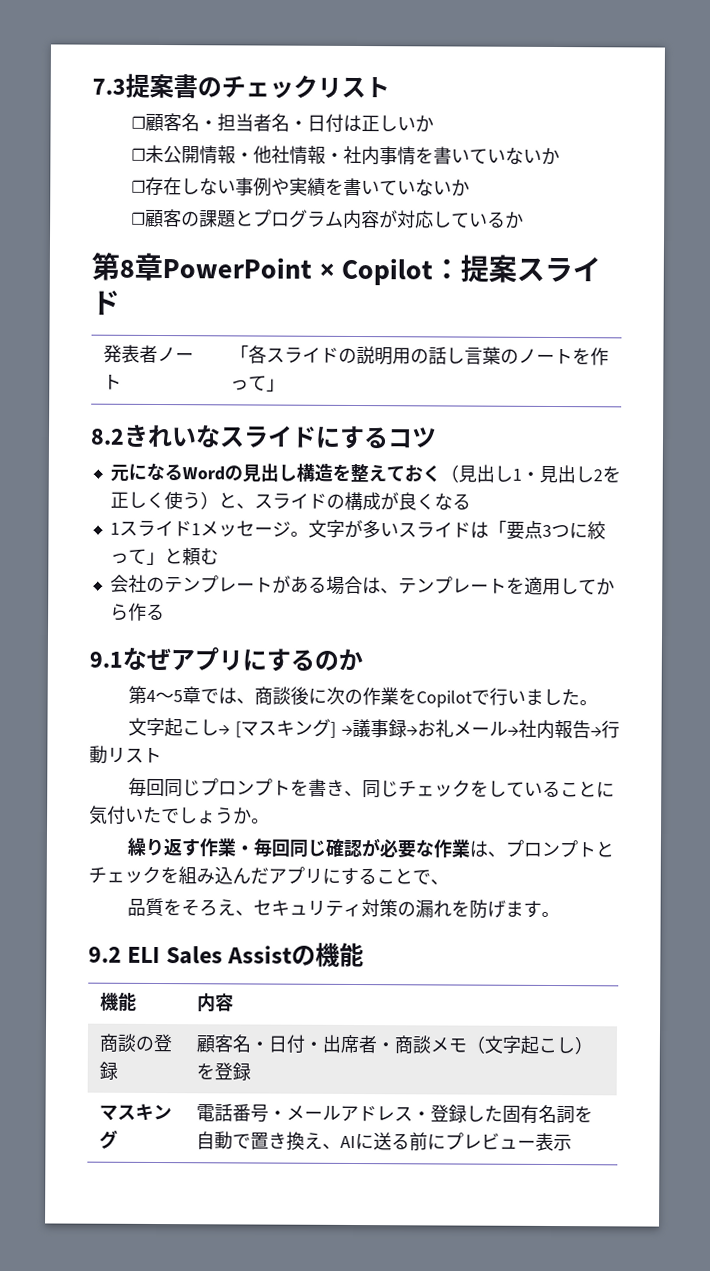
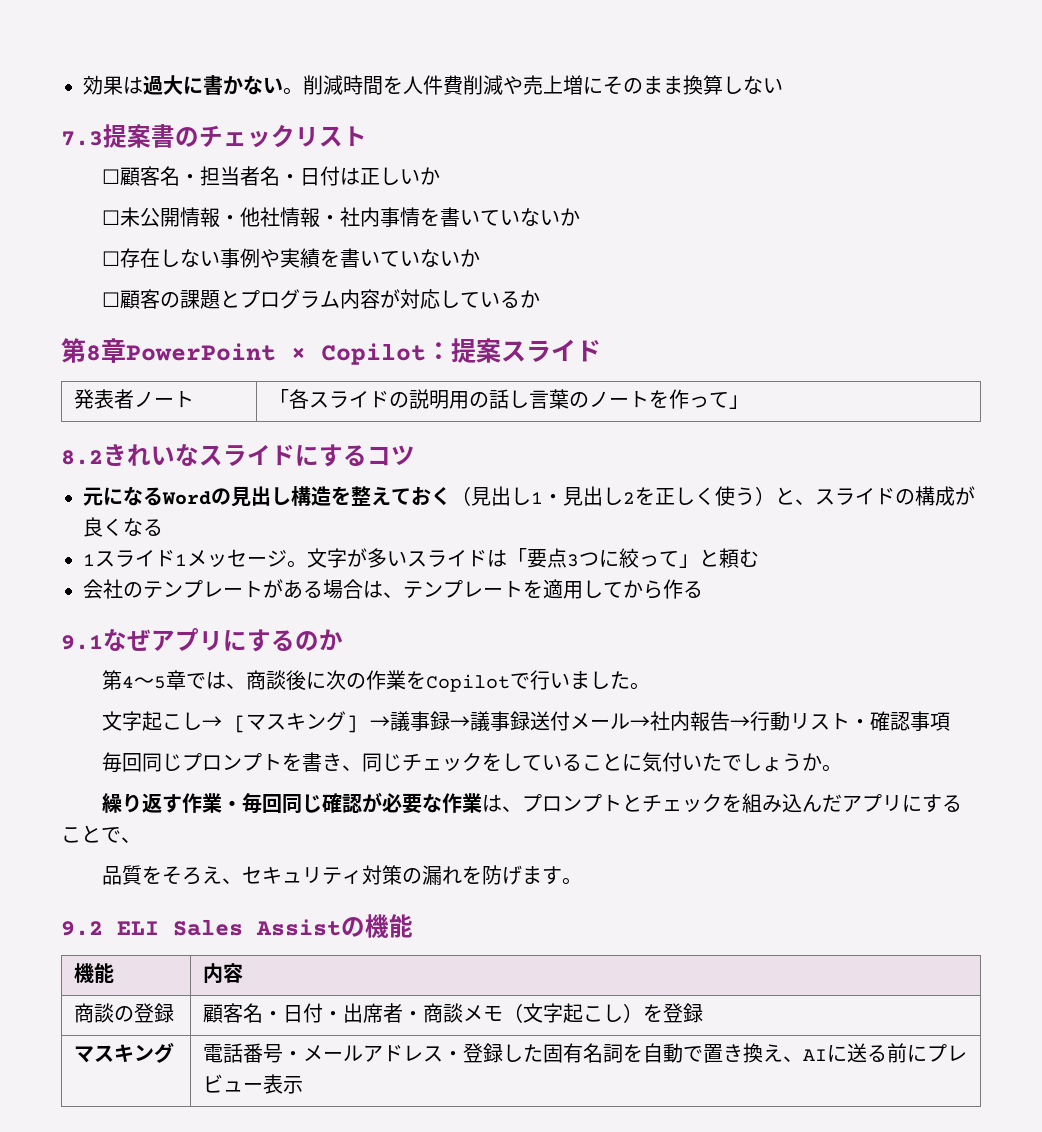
(92, 86) none -> [83,75,783,96] 効果は過大に書かない。削減時間を人件費削減や売上増にそのまま換算しない //
[416,719,454,738] お礼 -> [470,711,571,731] 議事録送付
(162, 755) none -> [850,711,951,731] ・確認事項

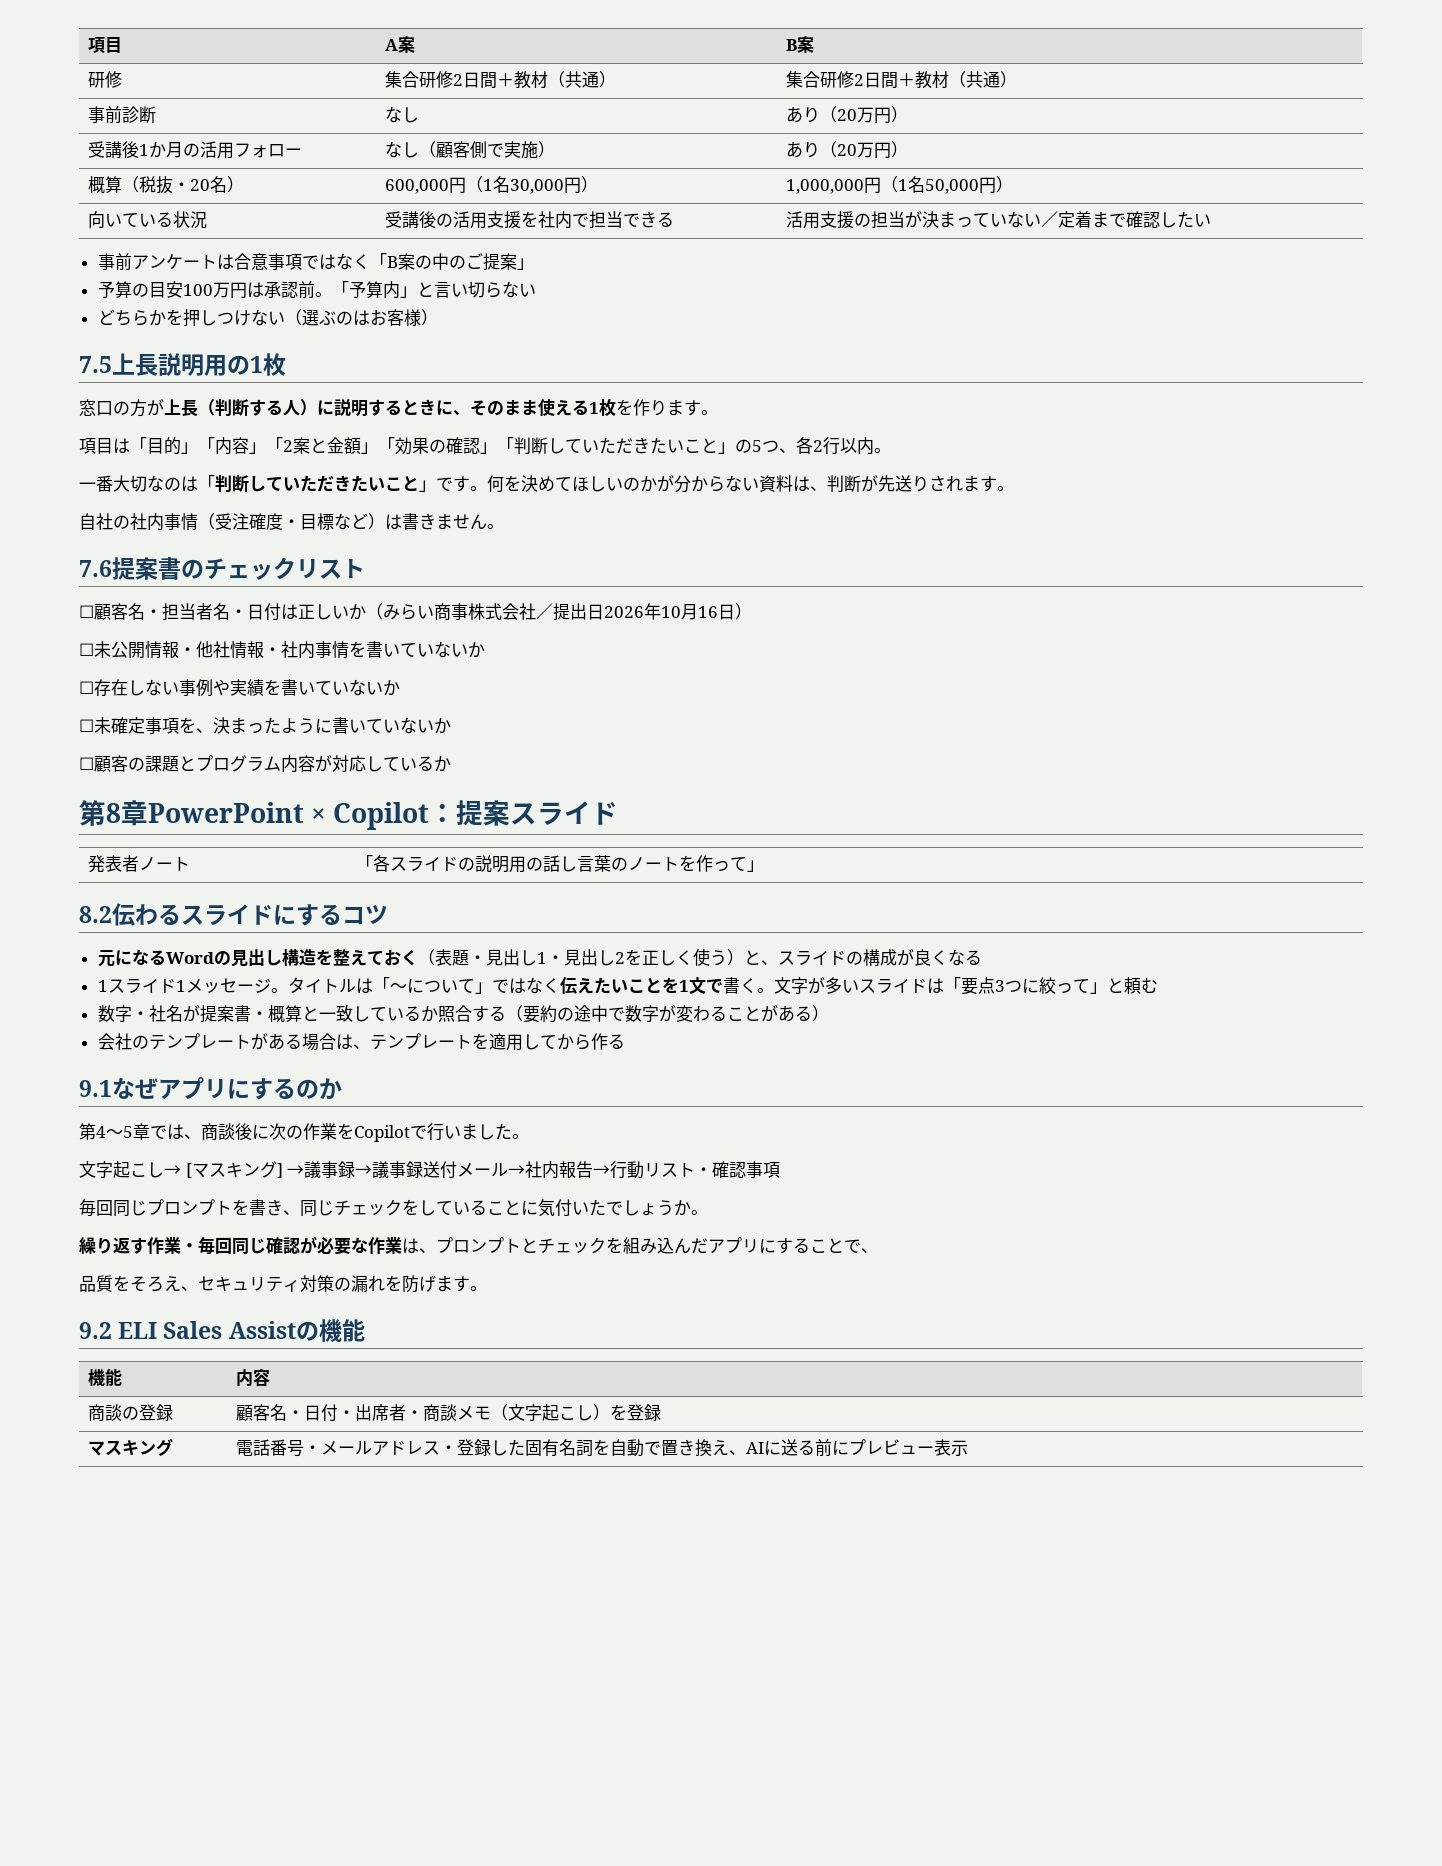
[83,75,783,96] [61,131,103,146] 効果は過大に書かない。削減時間を人件費削減や売上増にそのまま換算しない // 7.3 -> [87,37,122,53] [384,36,415,53] [785,36,814,53] [87,71,122,88] [384,71,616,89] [785,71,1017,89] [87,106,156,124] [384,106,419,123] [785,106,908,124] [87,141,302,159] [384,141,555,159] [785,141,908,159] [87,176,244,194] [384,176,598,194] [785,176,1013,194] [87,211,207,229] [384,211,674,229] [785,211,1211,229] [97,253,534,271] [97,281,536,299] [97,309,438,327] [79,353,286,376] [79,398,718,417] [79,437,891,455] [79,475,1014,493] [79,513,504,531] [79,560,112,577] 項目 | A案 | B案 // 研修 | 集合研修2日間＋教材（共通） | 集合研修2日間＋教材（共通） // 事前診断 | なし | あり（20万円） // 受講後1か月の活用フォロー | なし（顧客側で実施） | あり（20万円） // 概算（税抜・20名） | 600,000円（1名30,000円） | 1,000,000円（1名50,000円） // 向いている状況 | 受講後の活用支援を社内で担当できる | 活用支援の担当が決まっていない／定着まで確認したい // 事前アンケートは合意事項ではなく「B案の中のご提案」 // 予算の目安100万円は承認前。「予算内」と言い切らない // どちらかを押しつけない（選ぶのはお客様） // 7.5上長説明用の1枚 // 窓口の方が上長（判断する人）に説明するときに、そのまま使える1枚を作ります。 // 項目は「目的」「内容」「2案と金額」「効果の確認」「判断していただきたいこと」の5つ、各2行以内。 // 一番大切なのは「判断していただきたいこと」です。何を決めてほしいのかが分からない資料は、判断が先送りされます。 // 自社の社内事情（受注確度・目標など）は書きません。 // 7.6
(441, 176) none -> [366,603,752,621] （みらい商事株式会社／提出日2026年10月16日）
(481, 258) none -> [79,717,451,734] // ☐未確定事項を、決まったように書いていないか
[103,444,199,466] きれいな -> [112,903,181,926] 伝わる
(471, 496) none -> [434,949,486,966] 表題・
(307, 564) none -> [287,977,774,995] タイトルは「〜について」ではなく伝えたいことを1文で書く。
(759, 558) none -> [97,1005,829,1023] // 数字・社名が提案書・概算と一致しているか照合する（要約の途中で数字が変わることがある）

